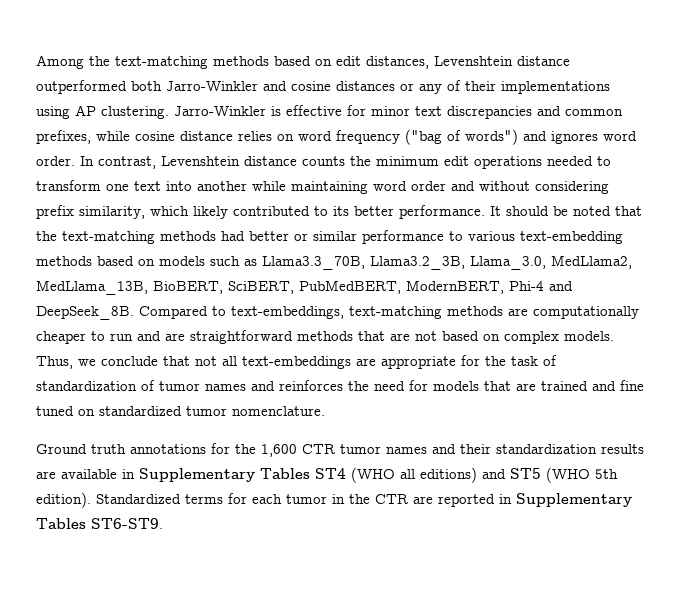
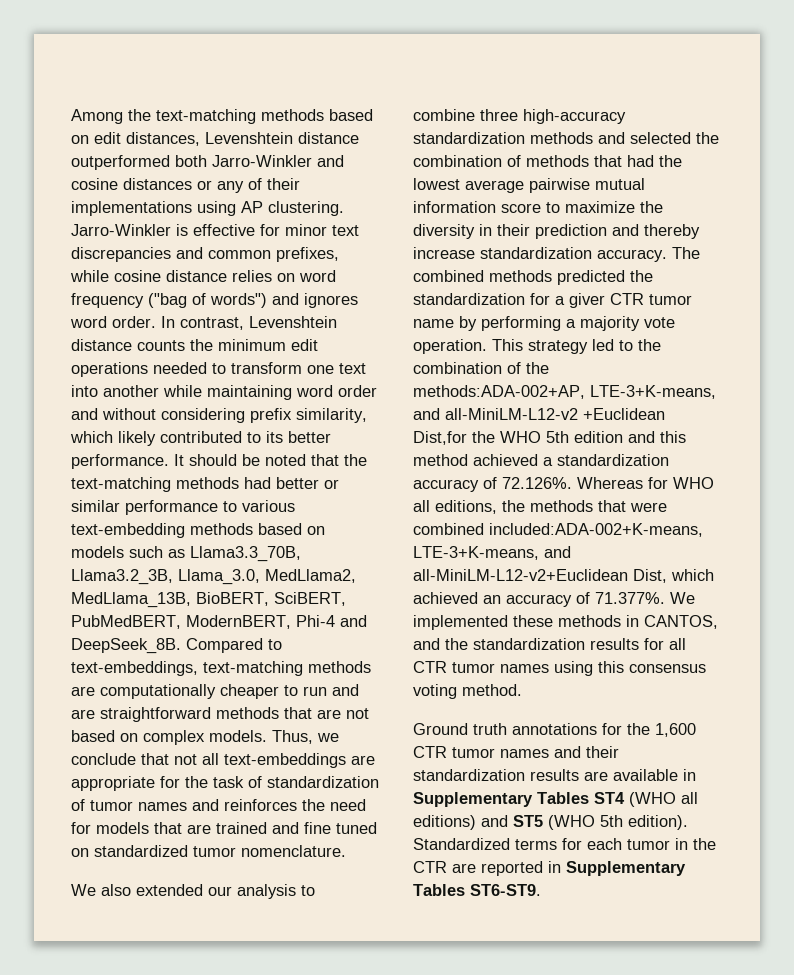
(325, 411) none -> [71,884,315,899] [413,109,626,124] [413,132,719,144] [413,155,682,167] [413,178,645,193] [413,201,663,213] [413,224,700,239] [413,247,700,262] [413,270,653,285] [413,293,692,308] [413,316,675,331] [413,339,661,354] [413,362,549,374] [413,385,716,399] [413,408,665,420] [413,431,686,445] [413,454,669,466] [413,477,714,492] [413,500,667,514] [413,523,703,537] [413,546,571,560] [413,569,714,583] [413,592,695,607] [413,615,718,630] [413,638,686,650] [413,661,706,676] [413,684,522,699] // We also extended our analysis to combine three high-accuracy standardization methods and selected the combination of methods that had the lowest average pairwise mutual information score to maximize the diversity in their prediction and thereby increase standardization accuracy. The combined methods predicted the standardization for a giver CTR tumor name by performing a majority vote operation. This strategy led to the combination of the methods:ADA-002+AP, LTE-3+K-means, and all-MiniLM-L12-v2 +Euclidean Dist,for the WHO 5th edition and this method achieved a standardization accuracy of 72.126%. Whereas for WHO all editions, the methods that were combined included:ADA-002+K-means, LTE-3+K-means, and all-MiniLM-L12-v2+Euclidean Dist, which achieved an accuracy of 71.377%. We implemented these methods in CANTOS, and the standardization results for all CTR tumor names using this consensus voting method.

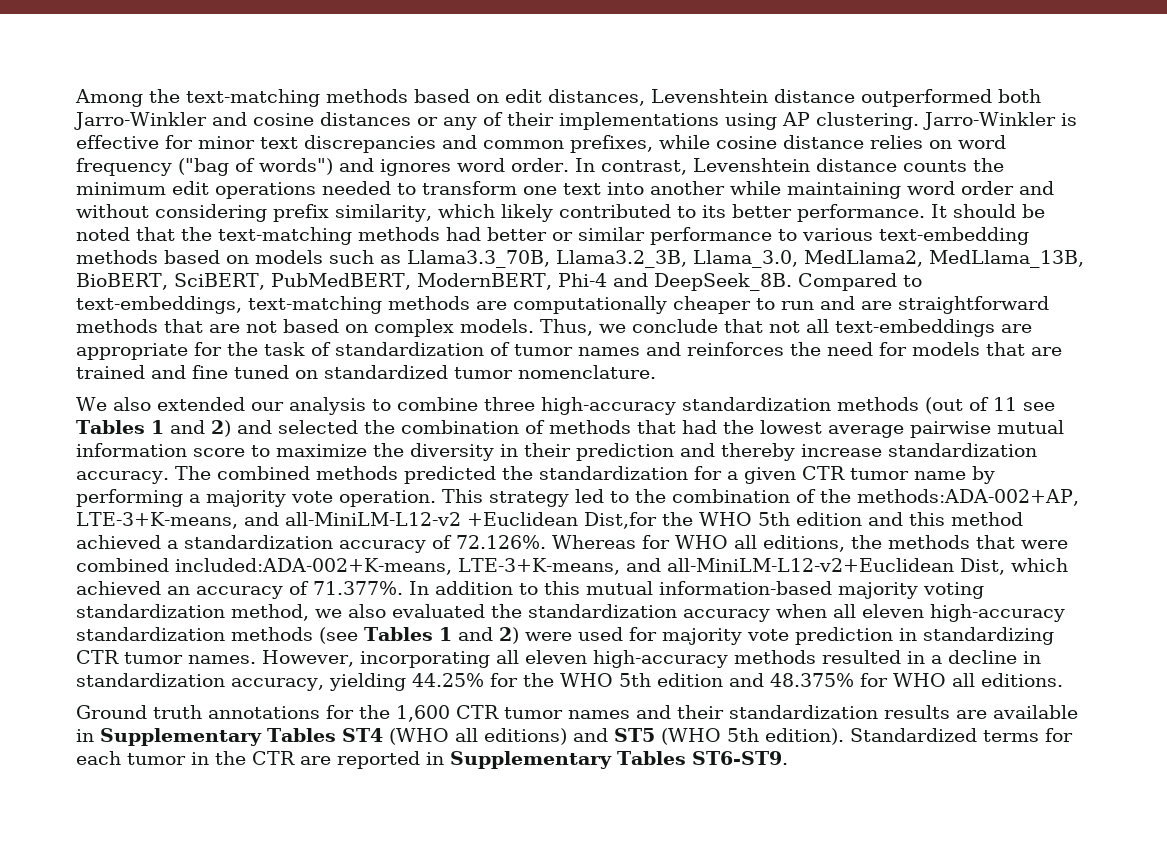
(593, 138) none -> [924,397,1055,414] [76,420,231,437] (out of 11 see Tables 1 and 2)
[569,293,605,308] giver -> [743,467,796,484] given
[670,592,695,604] [413,615,718,630] [413,638,686,650] [413,661,706,676] [413,684,522,699] We implemented these methods in CANTOS, and the standardization results for all CTR tumor names using this consensus voting method. -> [409,581,984,599] [76,604,1065,622] [76,627,1054,645] [76,650,1041,668] [76,673,1063,691] In addition to this mutual information-based majority voting standardization method, we also evaluated the standardization accuracy when all eleven high-accuracy standardization methods (see Tables 1 and 2) were used for majority vote prediction in standardizing CTR tumor names. However, incorporating all eleven high-accuracy methods resulted in a decline in standardization accuracy, yielding 44.25% for the WHO 5th edition and 48.375% for WHO all editions.

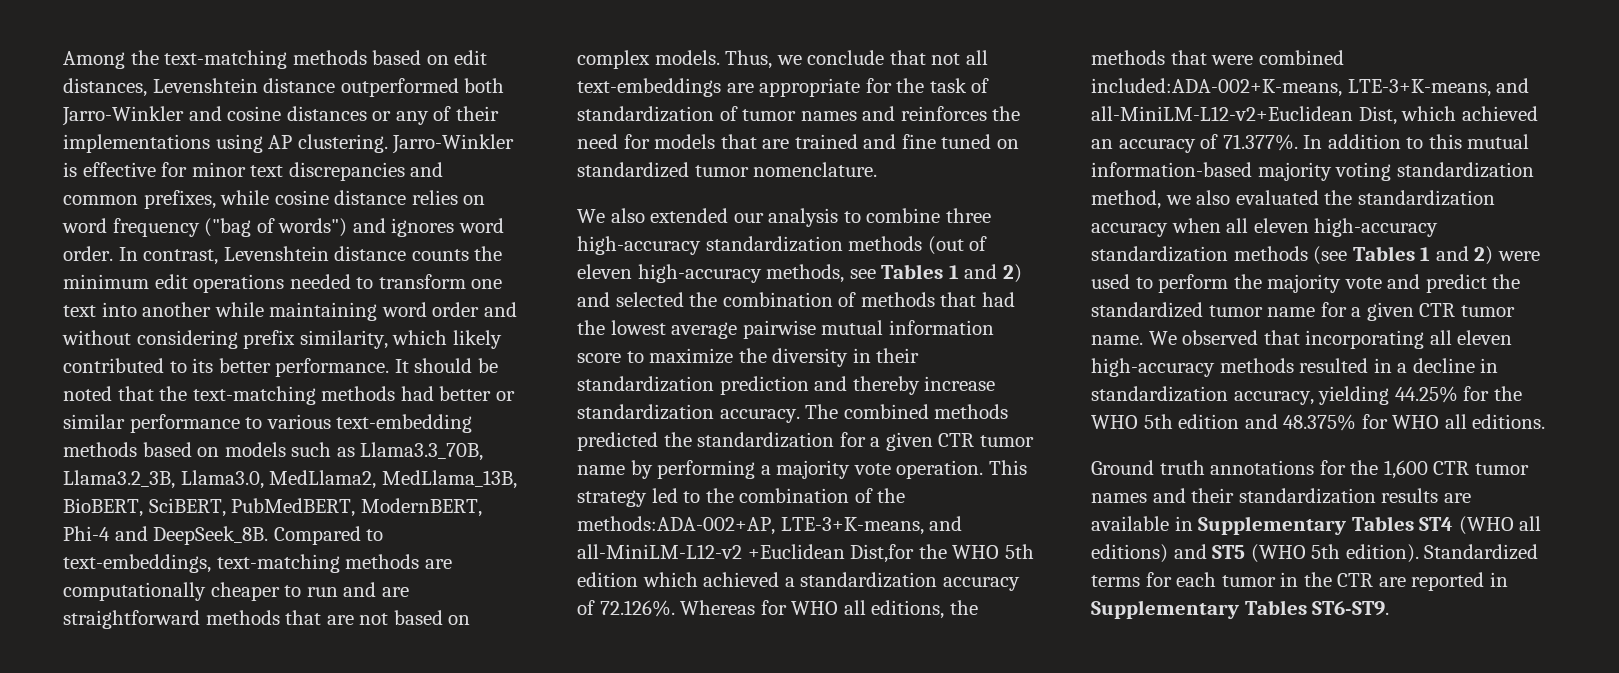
[693,250,798,268] Llama_3.0, -> [180,470,264,489] Llama3.0,
[992,397,1017,411] 11 -> [577,264,845,283] eleven high-accuracy methods,
(571, 450) none -> [577,376,714,392] standardization
[867,512,1023,526] and this method -> [642,572,698,587] which
[628,627,1054,645] [76,650,354,667] for majority vote prediction in standardizing CTR tumor names. However, -> [1135,274,1521,293] [1091,302,1515,321] [1091,330,1300,345] to perform the majority vote and predict the standardized tumor name for a given CTR tumor name. We observed that

